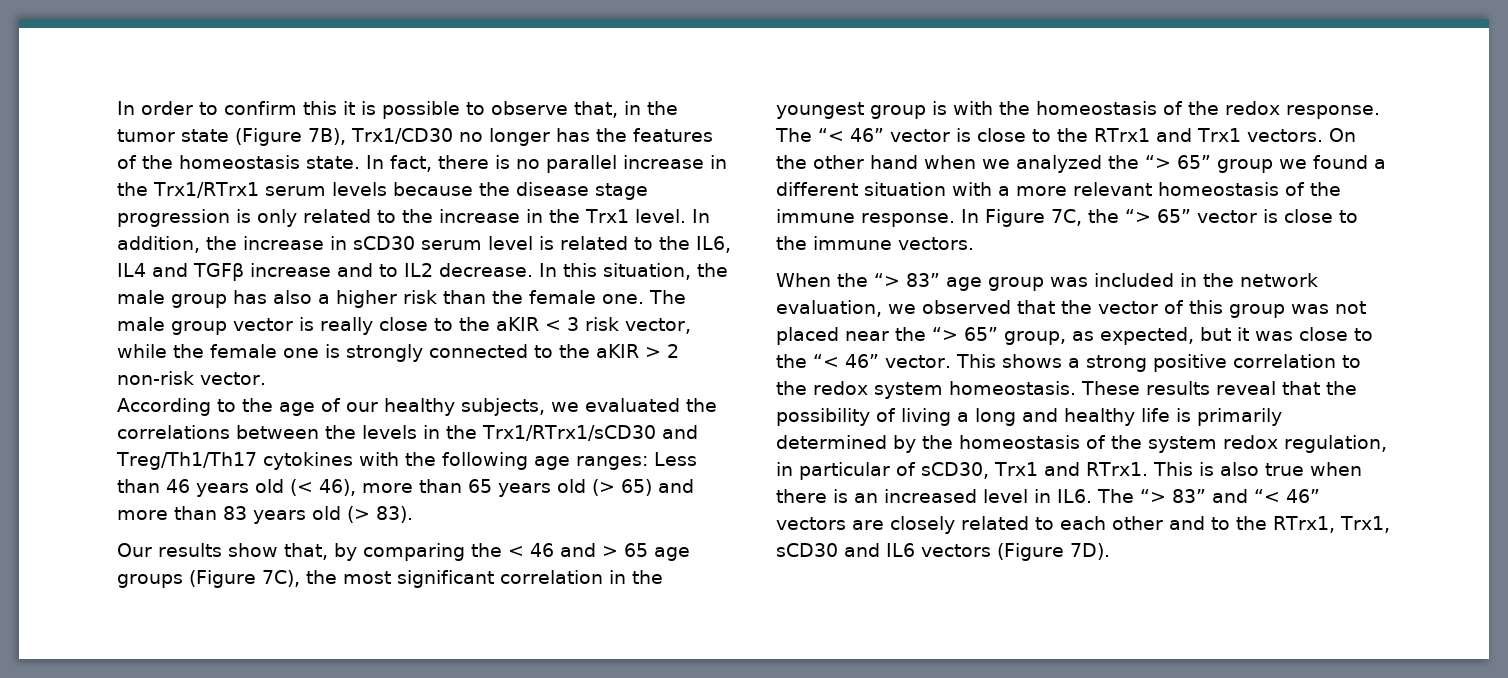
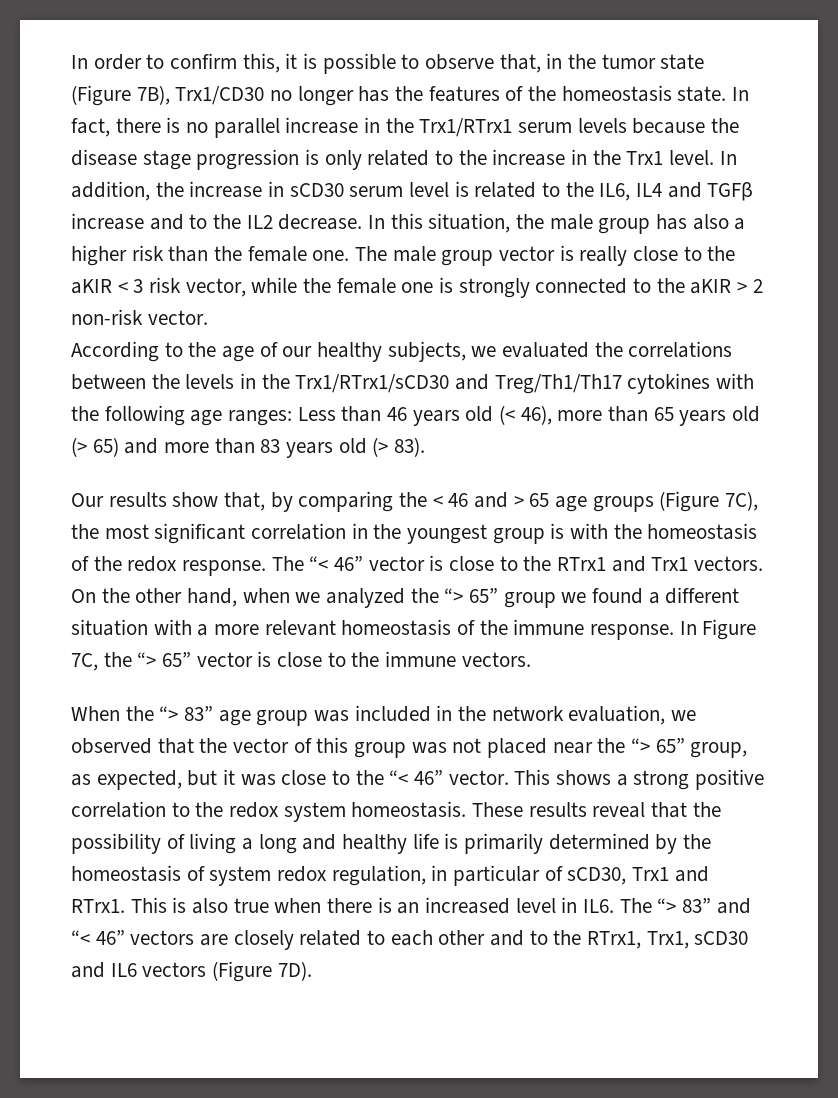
[303,101,337,115] this -> [242,53,280,73] this,
(398, 270) none -> [213,214,242,229] the
[870,155,918,169] hand -> [187,588,238,607] hand,
[1111,435,1142,449] the -> (205, 873) none

